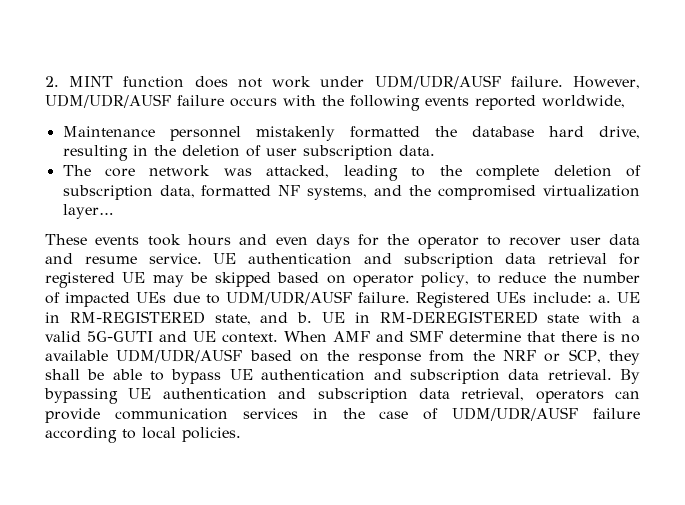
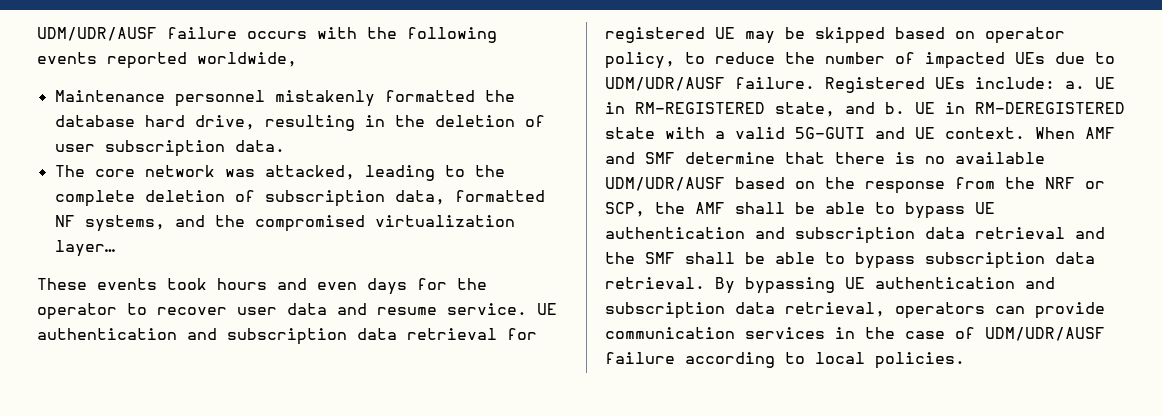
[45,75,640,89] 2. MINT function does not work under UDM/UDR/AUSF failure. However, -> (37, 34) none
[609,350,640,365] they -> [655,202,725,214] the AMF
(540, 374) none -> [975,227,1105,239] [605,252,1095,269] retrieval and the SMF shall be able to bypass subscription data

